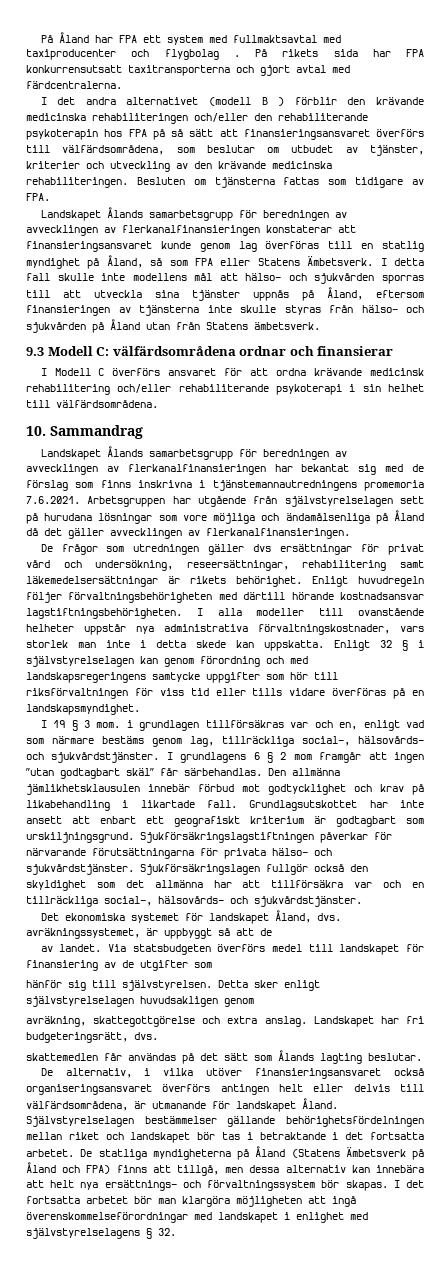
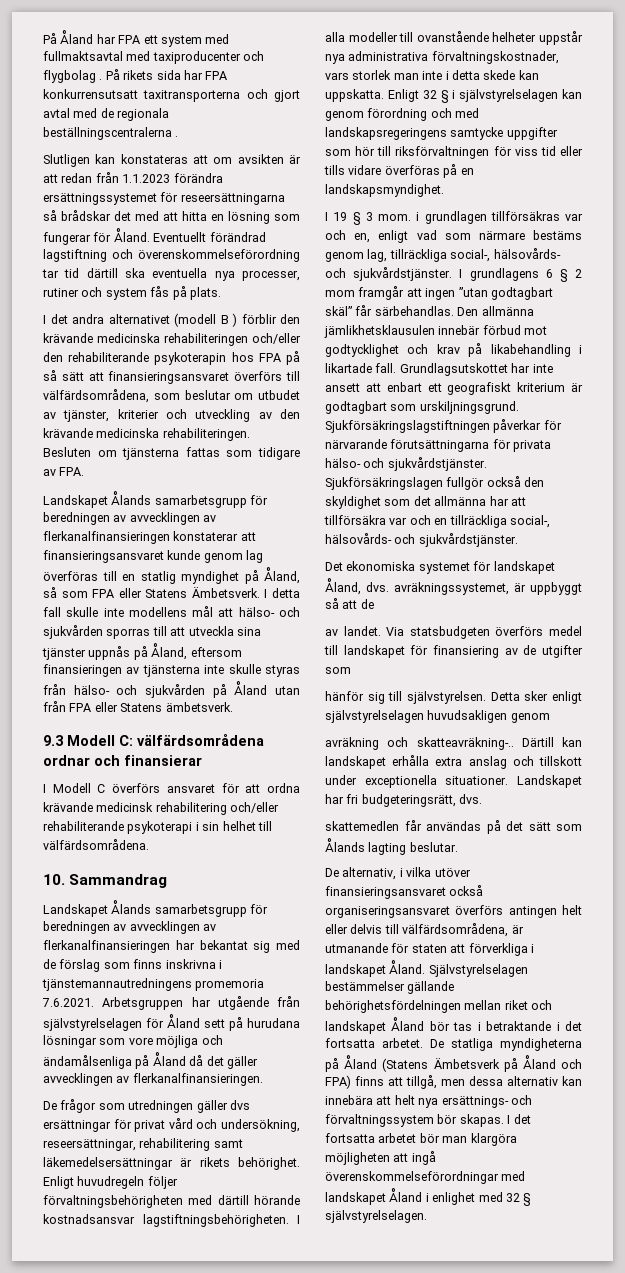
[26,81,122,89] färdcentralerna. -> [100,108,170,121] [43,127,179,140] [43,154,302,167] [43,172,223,183] [43,192,285,205] [43,210,300,224] [43,228,266,245] [43,249,300,262] [42,268,300,281] [43,286,221,300] de regionala beställningscentralerna . // Slutligen kan konstateras att om avsikten är att redan från 1.1.2023 förändra ersättningssystemet för reseersättningarna så brådskar det med att hitta en lösning som fungerar för Åland. Eventuellt förändrad lagstiftning och överenskommelseförordning tar tid därtill ska eventuella nya processer, rutiner och system fås på plats.
(200, 326) none -> [69,702,118,712] FPA eller
(393, 501) none -> [146,1014,200,1028] för Åland
[26,1016,307,1027] avräkning, skattegottgörelse och extra anslag. -> [325,737,582,750] [325,755,582,769] [325,775,509,788] avräkning och skatteavräkning-.. Därtill kan landskapet erhålla extra anslag och tillskott under exceptionella situationer.
(230, 1105) none -> [411,943,534,956] staten att förverkliga i
(191, 1137) none -> [391,1017,425,1031] Åland
(278, 1217) none -> [389,1188,423,1202] Åland
[26,1228,176,1239] självstyrelselagens § 32. -> [505,1193,532,1206] [325,1210,427,1223] 32 § självstyrelselagen.

